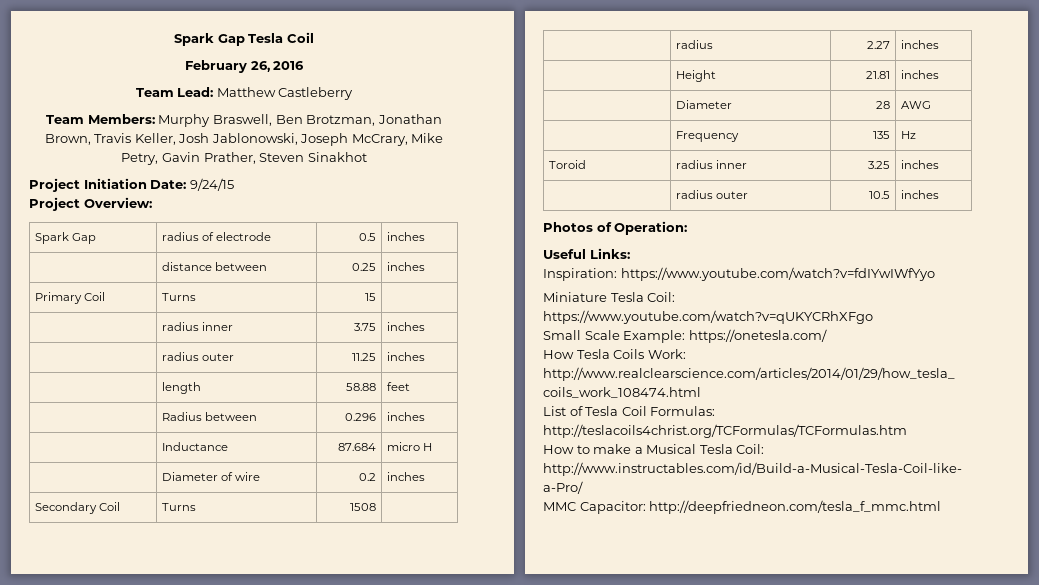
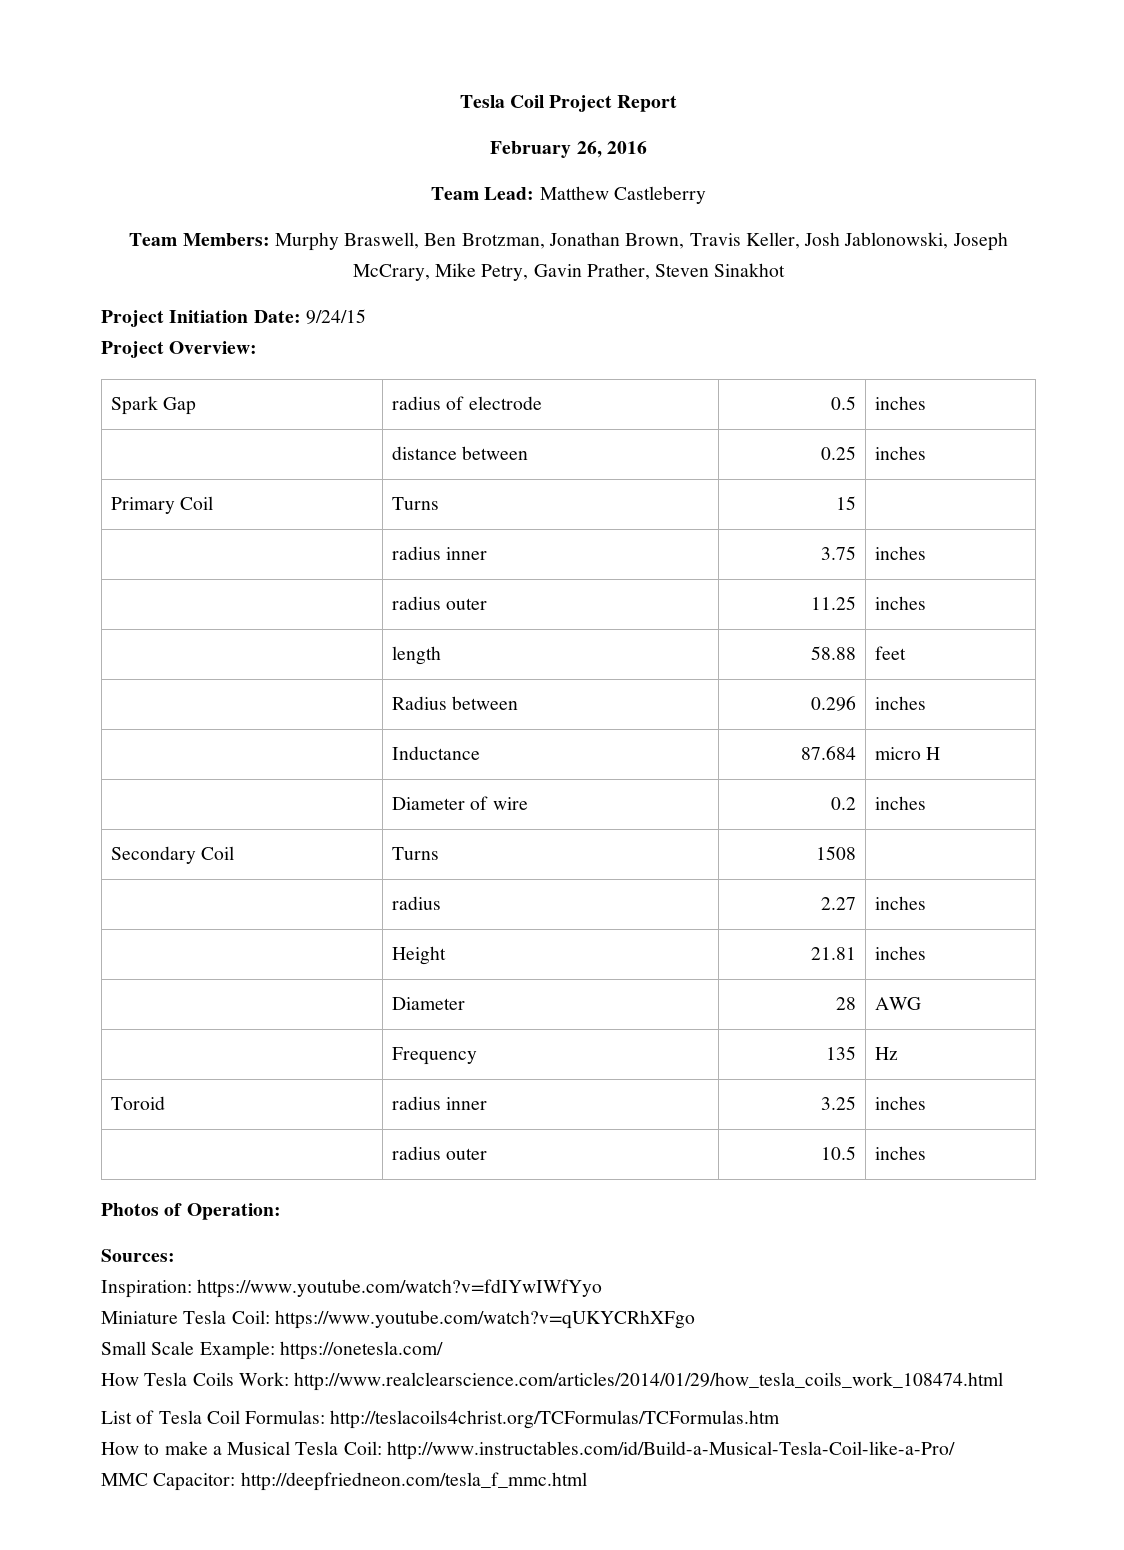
[174,32,314,46] Spark Gap Tesla Coil -> [459,95,678,112] Tesla Coil Project Report
[543,248,630,259] Useful Links: -> [101,1249,175,1262] Sources:

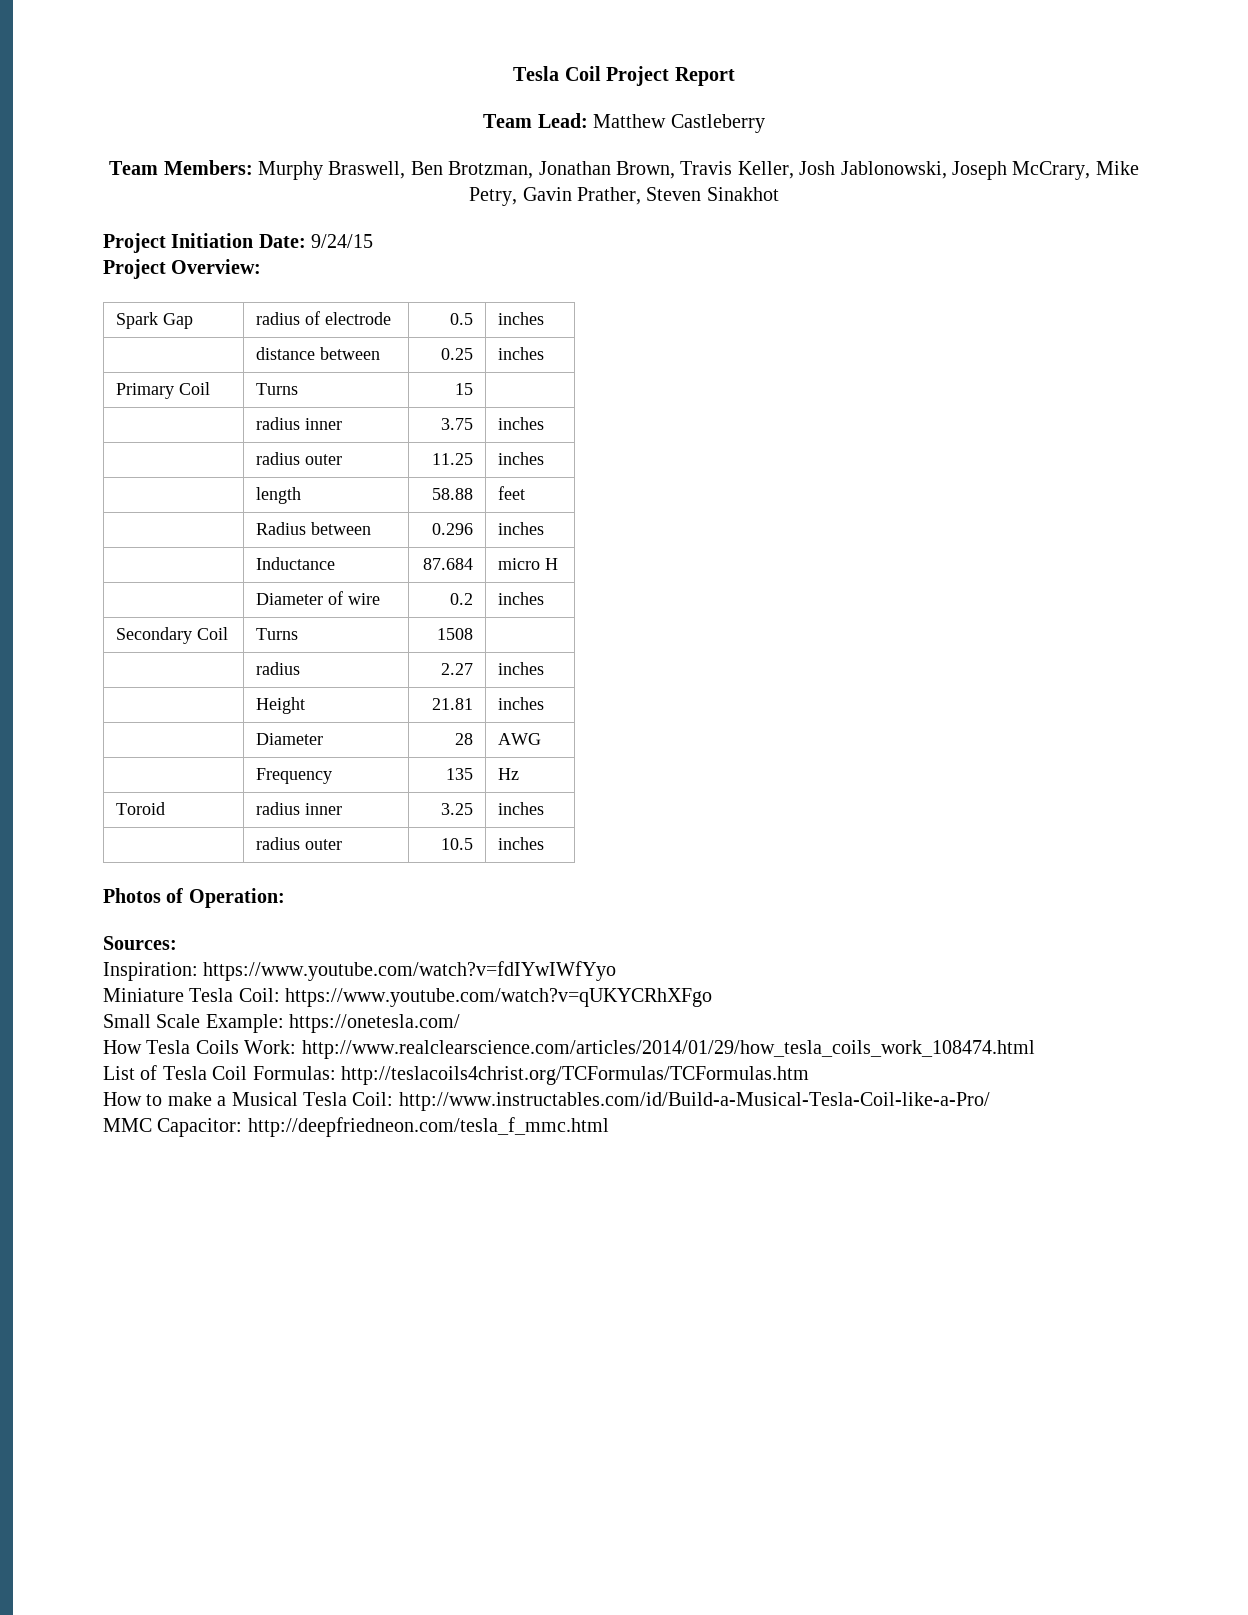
[490,141,647,158] // February 26, 2016 -> (735, 76) none

